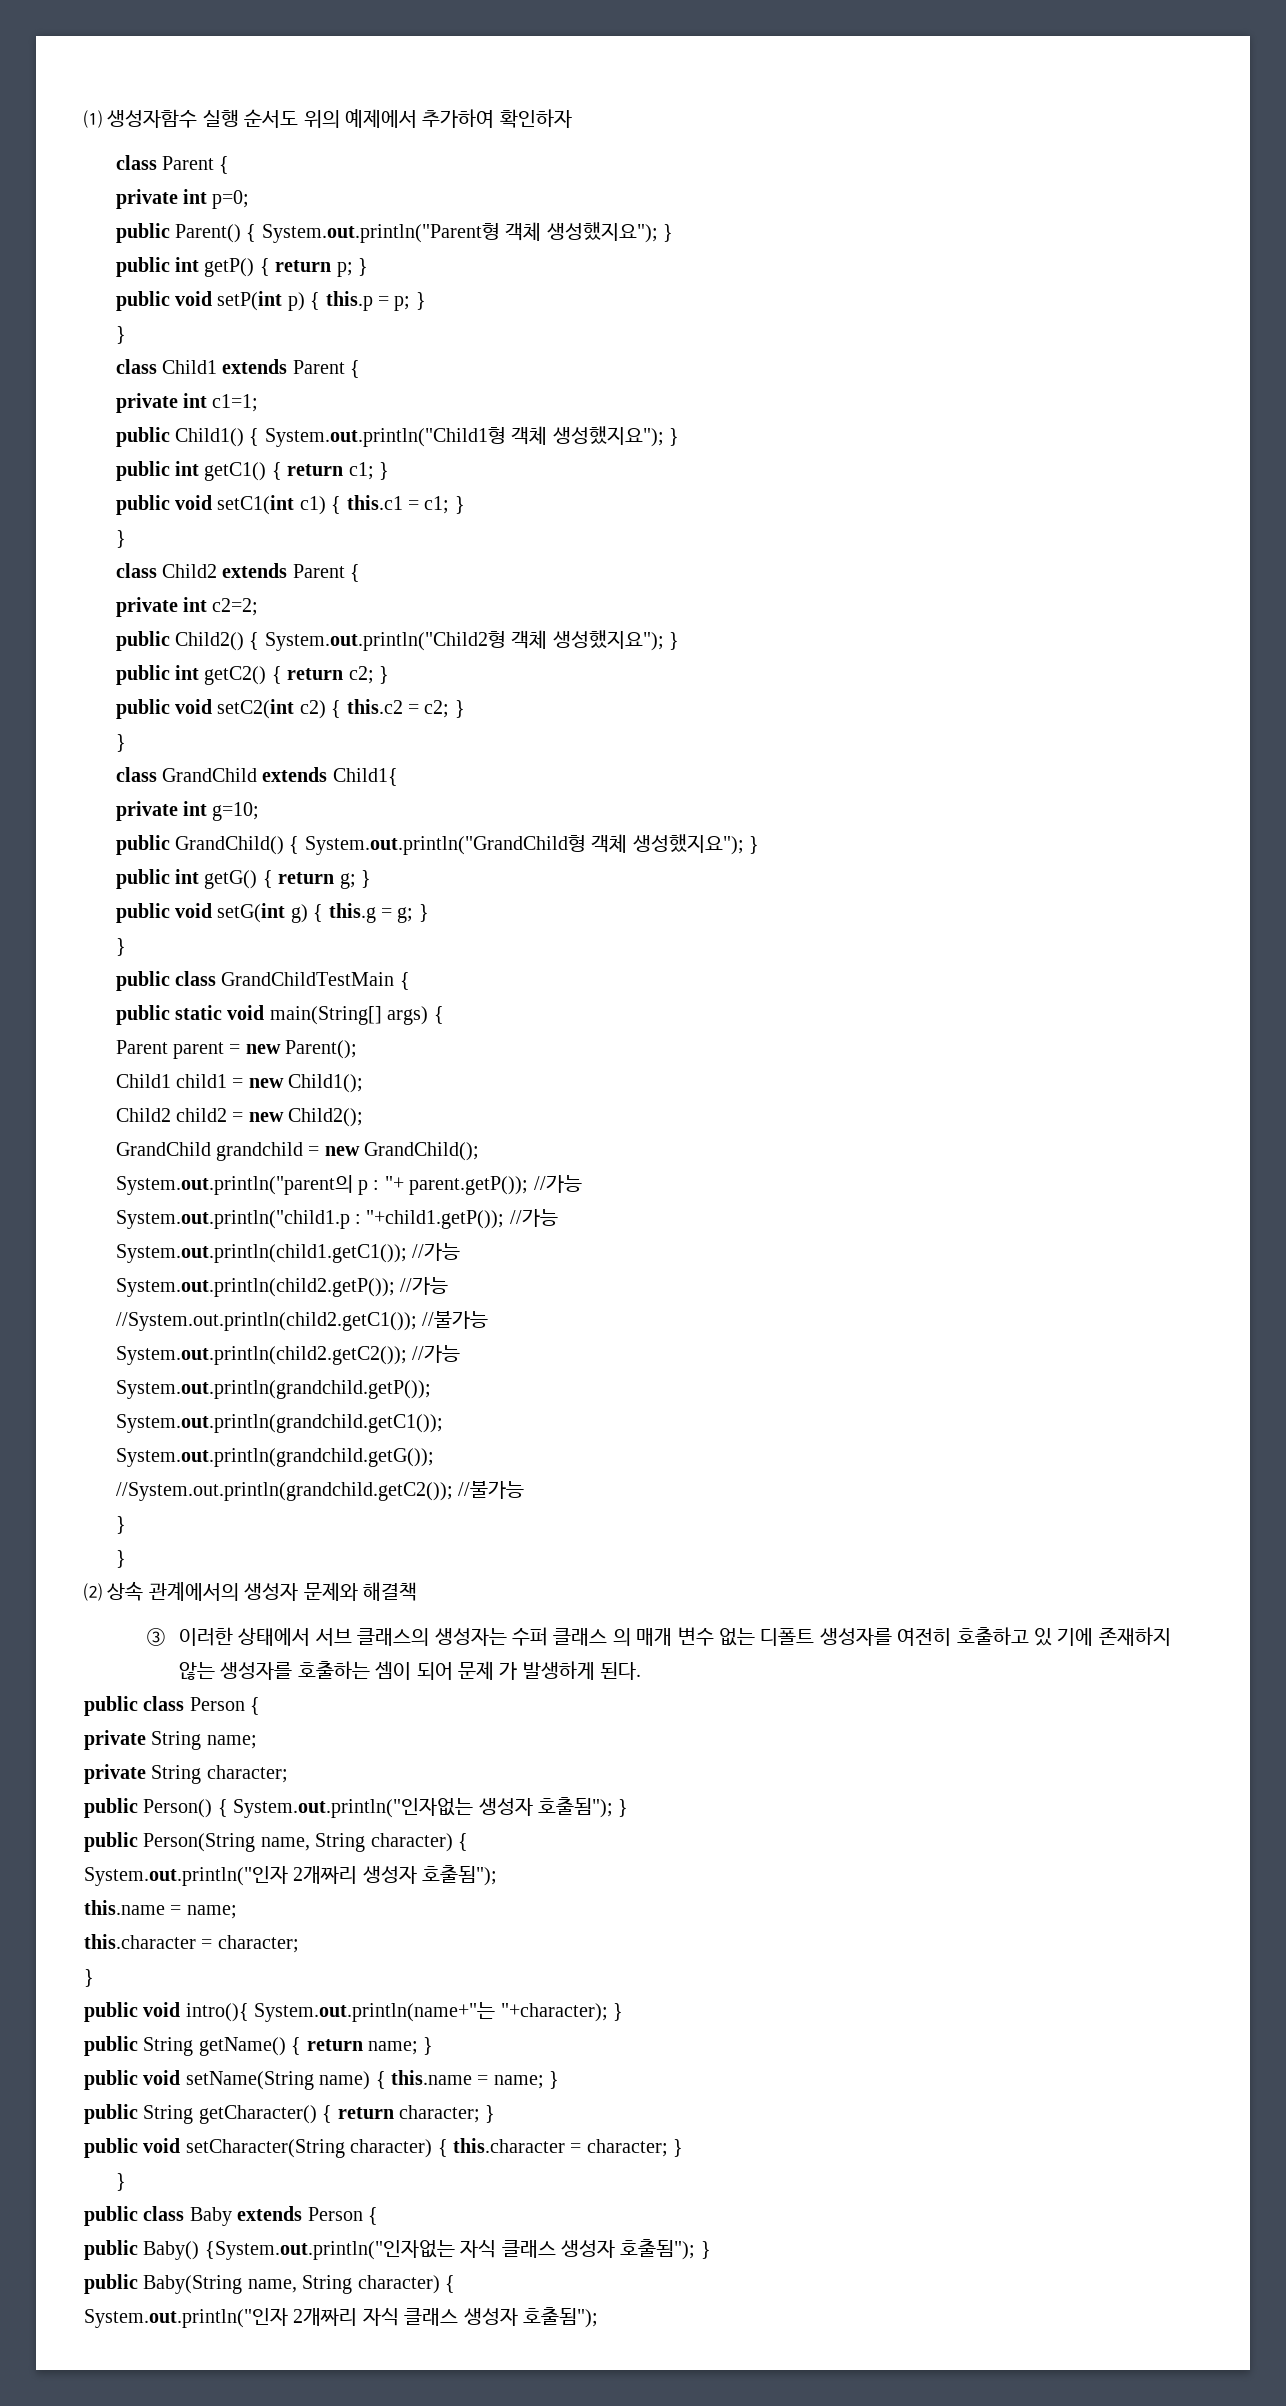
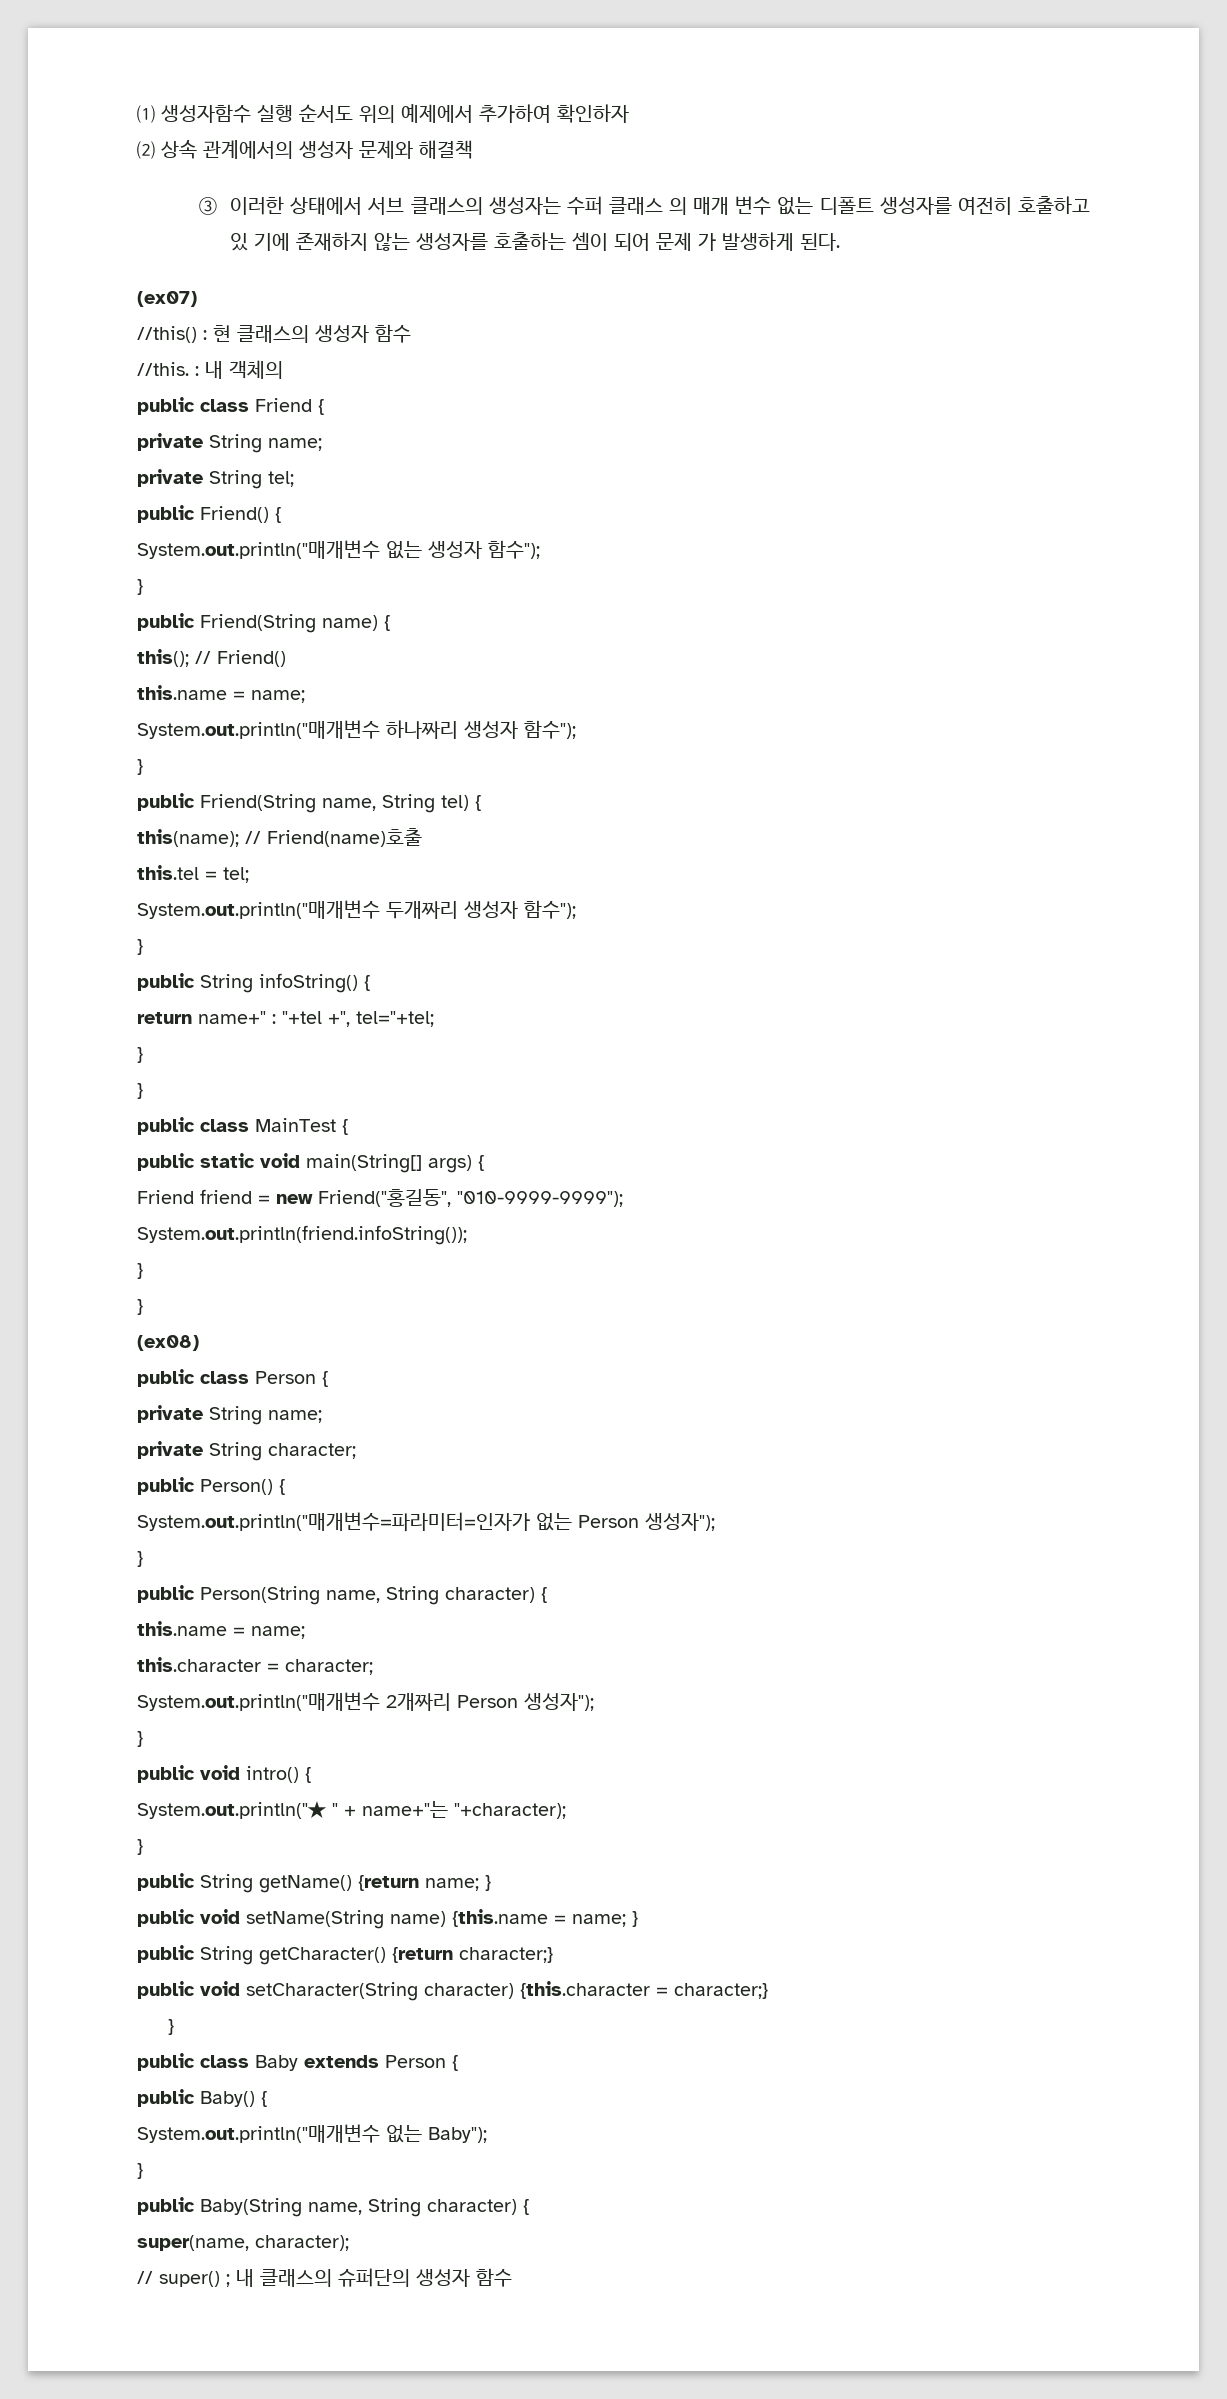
[115,155,230,174] [115,189,250,209] [115,222,674,243] [115,257,369,277] [115,291,426,311] [115,326,126,344] [115,359,361,378] [115,393,259,413] [115,426,680,447] [115,461,390,481] [115,495,465,515] [115,530,126,548] [115,563,361,582] [115,597,259,617] [115,630,680,651] [115,665,390,685] [115,699,465,719] [115,734,126,752] [115,767,398,786] [115,801,260,821] [115,834,760,855] [115,869,372,889] [115,903,429,923] [115,938,126,956] [115,971,410,991] [115,1005,444,1025] [115,1040,358,1059] [115,1074,364,1093] [115,1108,364,1127] [115,1142,480,1161] [115,1175,582,1195] [115,1209,558,1229] [115,1243,461,1263] [115,1277,449,1297] [115,1311,489,1331] [115,1345,461,1365] [115,1380,431,1399] [115,1414,443,1433] [115,1448,434,1467] [115,1481,525,1501] [115,1516,126,1534] [115,1550,126,1568] // class Parent { // private int p=0; // public Parent() { System.out.println("Parent형 객체 생성했지요"); } // public int getP() { return p; } // public void setP(int p) { this.p = p; } // } // class Child1 extends Parent { // private int c1=1; // public Child1() { System.out.println("Child1형 객체 생성했지요"); } // public int getC1() { return c1; } // public void setC1(int c1) { this.c1 = c1; } // } // class Child2 extends Parent { // private int c2=2; // public Child2() { System.out.println("Child2형 객체 생성했지요"); } // public int getC2() { return c2; } // public void setC2(int c2) { this.c2 = c2; } // } // class GrandChild extends Child1{ // private int g=10; // public GrandChild() { System.out.println("GrandChild형 객체 생성했지요"); } // public int getG() { return g; } // public void setG(int g) { this.g = g; } // } // public class GrandChildTestMain { // public static void main(String[] args) { // Parent parent = new Parent(); // Child1 child1 = new Child1(); // Child2 child2 = new Child2(); // GrandChild grandchild = new GrandChild(); // System.out.println("parent의 p : "+ parent.getP()); //가능 // System.out.println("child1.p : "+child1.getP()); //가능 // System.out.println(child1.getC1()); //가능 // System.out.println(child2.getP()); //가능 // //System.out.println(child2.getC1()); //불가능 // System.out.println(child2.getC2()); //가능 // System.out.println(grandchild.getP()); // System.out.println(grandchild.getC1()); // System.out.println(grandchild.getG()); // //System.out.println(grandchild.getC2()); //불가능 // } // } -> (629, 113) none
(642, 1671) none -> [137,291,197,307] [137,324,411,343] [137,360,283,379] [137,397,324,415] [137,433,322,453] [137,469,294,489] [137,505,281,523] [137,540,540,559] [137,579,143,595] [137,613,390,633] [137,649,286,667] [137,685,305,703] [137,720,576,739] [137,759,143,775] [137,793,481,813] [137,828,422,847] [137,865,249,883] [137,900,576,919] [137,939,143,955] [137,973,370,993] [137,1011,434,1027] [137,1047,143,1063] [137,1083,143,1099] [137,1117,348,1135] [137,1153,484,1173] [137,1189,623,1207] [137,1225,467,1245] [137,1263,143,1279] [137,1299,143,1315] [137,1335,199,1351] // (ex07) // //this() : 현 클래스의 생성자 함수 // //this. : 내 객체의 // public class Friend { // private String name; // private String tel; // public Friend() { // System.out.println("매개변수 없는 생성자 함수"); // } // public Friend(String name) { // this(); // Friend() // this.name = name; // System.out.println("매개변수 하나짜리 생성자 함수"); // } // public Friend(String name, String tel) { // this(name); // Friend(name)호출 // this.tel = tel; // System.out.println("매개변수 두개짜리 생성자 함수"); // } // public String infoString() { // return name+" : "+tel +", tel="+tel; // } // } // public class MainTest { // public static void main(String[] args) { // Friend friend = new Friend("홍길동", "010-9999-9999"); // System.out.println(friend.infoString()); // } // } // (ex08)
[233,1797,613,1818] System.out.println("인자없는 생성자 호출됨"); -> [137,1512,715,1532] // System.out.println("매개변수=파라미터=인자가 없는 Person 생성자"); //
[84,1865,498,1886] // System.out.println("인자 2개짜리 생성자 호출됨"); -> (547, 1595) none
[84,1969,94,1987] [84,2002,496,2022] // } // public void intro(){ System.out.println(name+"는 -> [137,1692,594,1711] [137,1731,143,1747] [137,1765,311,1783] [137,1801,448,1819] // System.out.println("매개변수 2개짜리 Person 생성자"); // } // public void intro() { // System.out.println("★ " + name+"는
(608, 2012) none -> (566, 1811) //
[291,2037,363,2055] { return -> [358,1875,419,1891] {return
[375,2070,472,2089] { this.name -> [452,1909,548,1927] {this.name
[322,2105,496,2123] { return character; } -> [392,1947,553,1963] {return character;}
[437,2138,684,2157] { this.character = character; } -> [520,1981,768,1999] {this.character = character;}
[204,2239,696,2260] {System.out.println("인자없는 자식 클래스 생성자 호출됨"); -> [261,2091,267,2107] [137,2124,487,2143] { // System.out.println("매개변수 없는 Baby"); //
[84,2307,598,2328] System.out.println("인자 2개짜리 자식 클래스 생성자 호출됨"); -> [137,2235,349,2251] [137,2268,512,2287] super(name, character); // // super() ; 내 클래스의 슈퍼단의 생성자 함수

